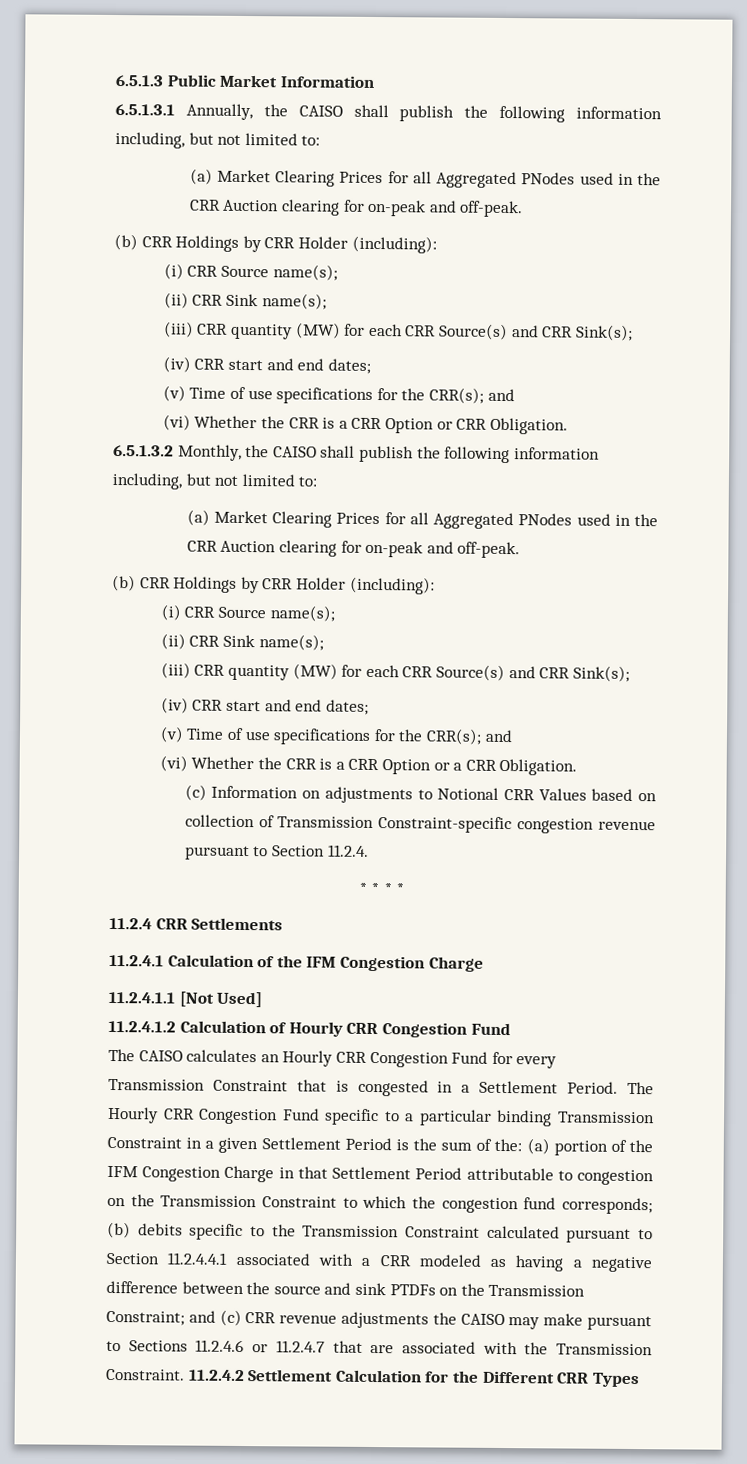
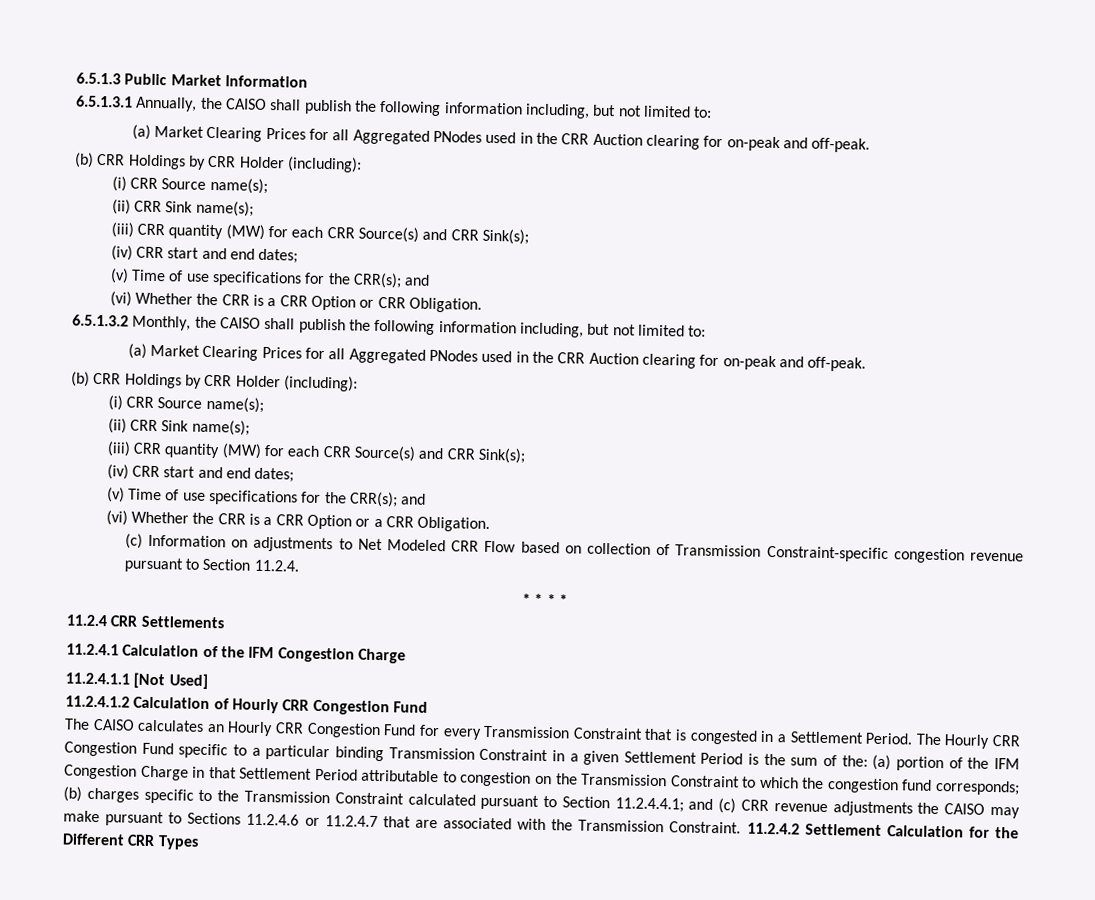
[437,787,587,801] Notional CRR Values -> [357,538,517,553] Net Modeled CRR Flow
[137,1223,183,1236] debits -> [86,787,139,803] charges
[167,1252,652,1273] [106,1280,586,1297] [106,1310,185,1326] 11.2.4.4.1 associated with a CRR modeled as having a negative difference between the source and sink PTDFs on the Transmission Constraint; -> [614,797,684,813] 11.2.4.4.1;

